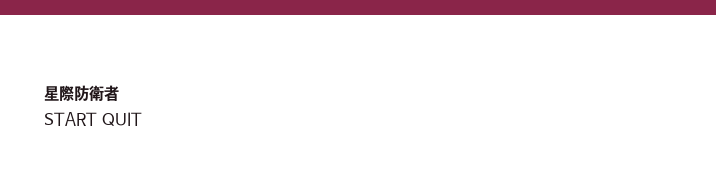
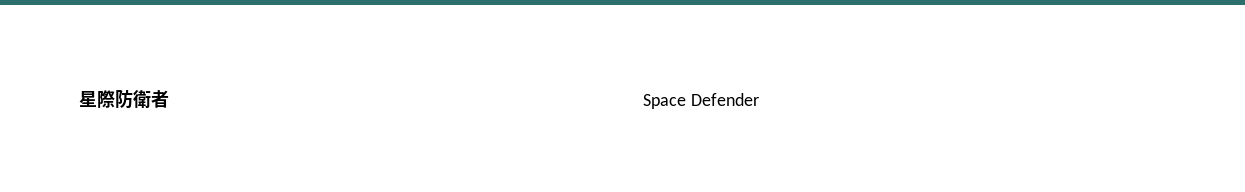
[44,112,142,126] START QUIT -> [643,93,759,109] Space Defender

